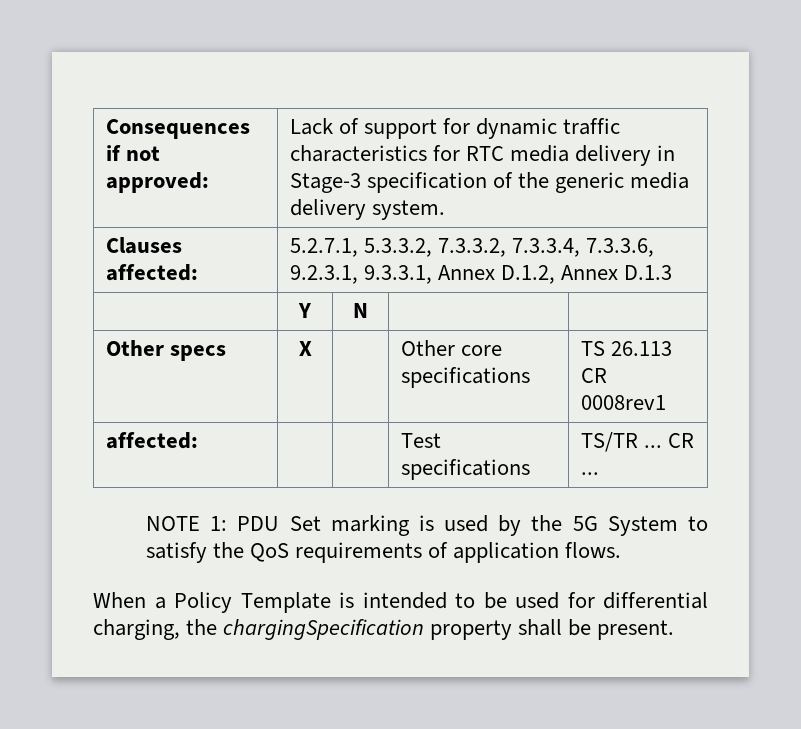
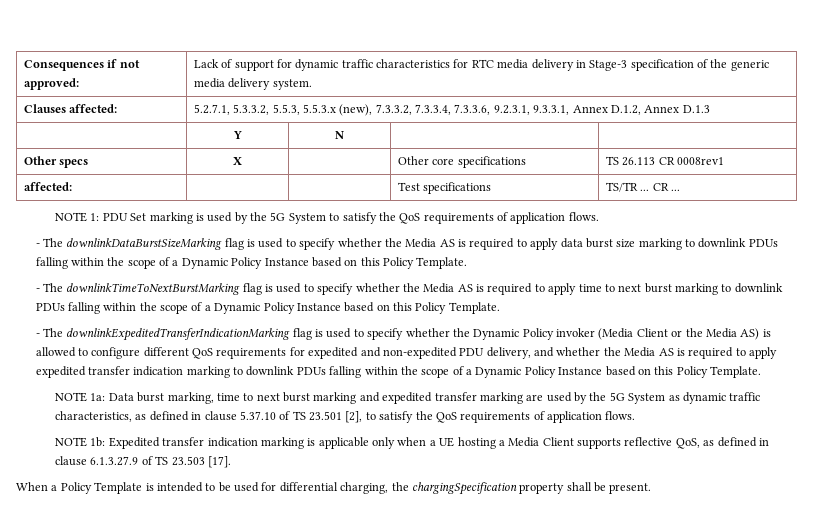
(432, 247) none -> [272,104,373,116] 5.5.3, 5.5.3.x (new),
(622, 550) none -> [35,238,778,250] [35,257,468,269] [35,283,783,295] [35,302,500,314] [35,328,771,341] [35,347,778,359] [35,366,762,378] [55,392,761,404] [55,411,636,423] [55,437,769,449] [55,456,231,468] // - The downlinkDataBurstSizeMarking flag is used to specify whether the Media AS is required to apply data burst size marking to downlink PDUs falling within the scope of a Dynamic Policy Instance based on this Policy Template. // - The downlinkTimeToNextBurstMarking flag is used to specify whether the Media AS is required to apply time to next burst marking to downlink PDUs falling within the scope of a Dynamic Policy Instance based on this Policy Template. // - The downlinkExpeditedTransferIndicationMarking flag is used to specify whether the Dynamic Policy invoker (Media Client or the Media AS) is allowed to configure different QoS requirements for expedited and non-expedited PDU delivery, and whether the Media AS is required to apply expedited transfer indication marking to downlink PDUs falling within the scope of a Dynamic Policy Instance based on this Policy Template. // NOTE 1a: Data burst marking, time to next burst marking and expedited transfer marking are used by the 5G System as dynamic traffic characteristics, as defined in clause 5.37.10 of TS 23.501 [2], to satisfy the QoS requirements of application flows. // NOTE 1b: Expedited transfer indication marking is applicable only when a UE hosting a Media Client supports reflective QoS, as defined in clause 6.1.3.27.9 of TS 23.503 [17].

